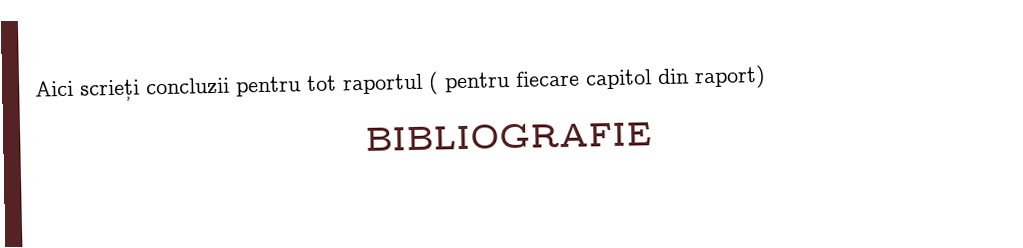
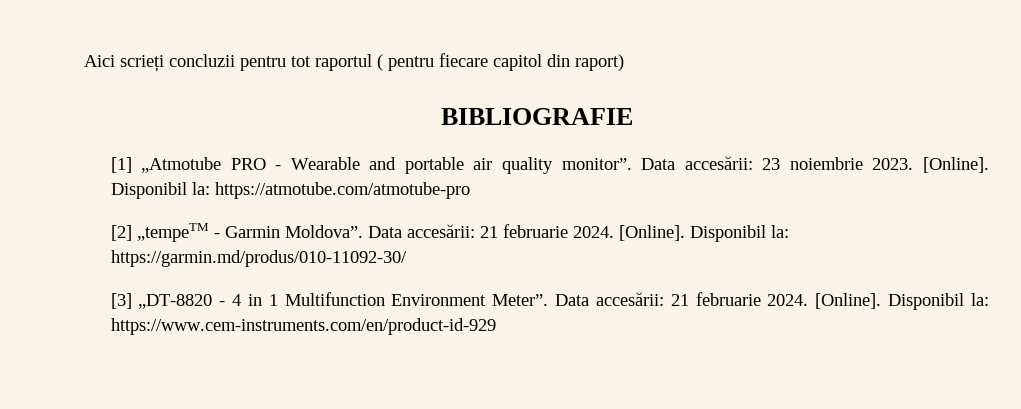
(652, 136) none -> [110,156,990,174] [110,182,470,199] [110,223,789,242] [110,250,407,267] [110,292,990,310] [110,318,496,335] // [1] „Atmotube PRO - Wearable and portable air quality monitor”. Data accesării: 23 noiembrie 2023. [Online]. Disponibil la: https://atmotube.com/atmotube-pro // [2] „tempeTM - Garmin Moldova”. Data accesării: 21 februarie 2024. [Online]. Disponibil la: https://garmin.md/produs/010-11092-30/ // [3] „DT-8820 - 4 in 1 Multifunction Environment Meter”. Data accesării: 21 februarie 2024. [Online]. Disponibil la: https://www.cem-instruments.com/en/product-id-929

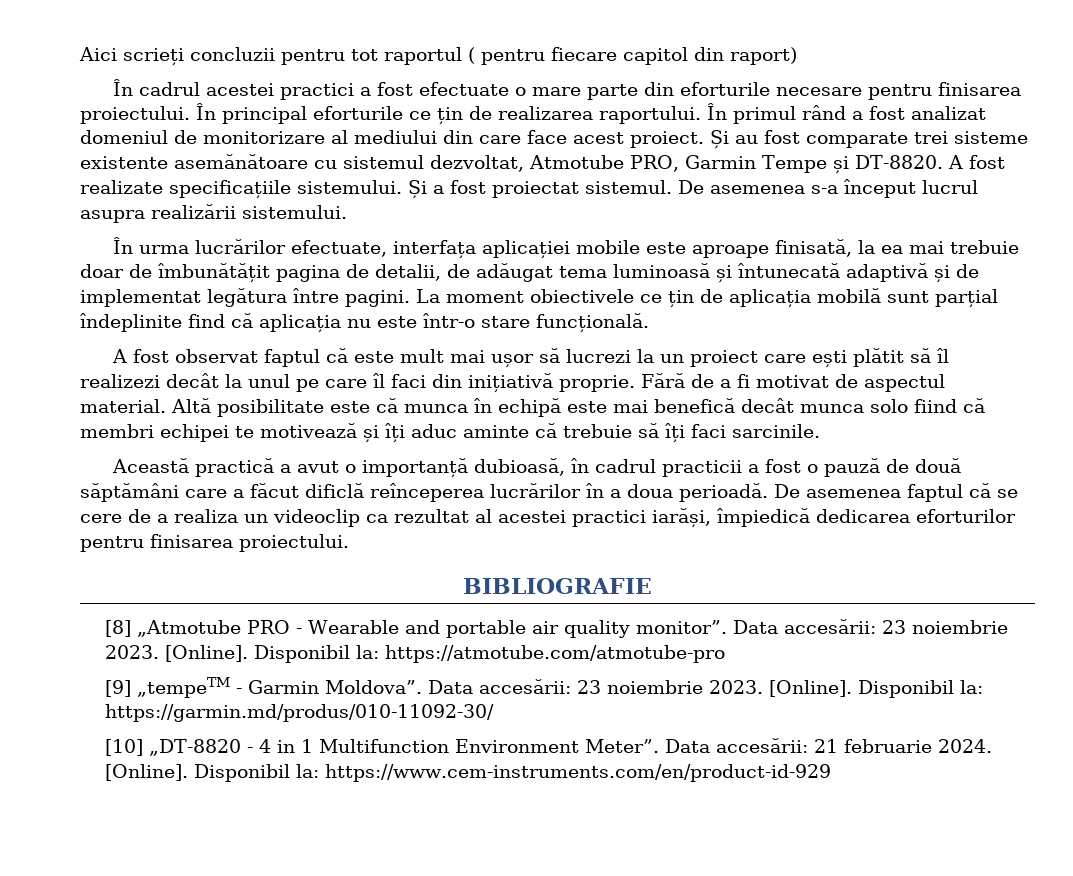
(624, 62) none -> [113,79,1022,100] [80,103,986,125] [80,130,1028,149] [80,154,1005,174] [80,179,978,199] [80,204,347,223] [113,237,1020,259] [80,263,979,283] [80,288,998,308] [80,313,649,333] [112,348,950,368] [80,373,945,393] [80,398,985,417] [80,423,820,443] [112,458,962,478] [80,483,1018,502] [80,508,1016,528] [80,534,349,552] // În cadrul acestei practici a fost efectuate o mare parte din eforturile necesare pentru finisarea proiectului. În principal eforturile ce țin de realizarea raportului. În primul rând a fost analizat domeniul de monitorizare al mediului din care face acest proiect. Și au fost comparate trei sisteme existente asemănătoare cu sistemul dezvoltat, Atmotube PRO, Garmin Tempe și DT-8820. A fost realizate specificațiile sistemului. Și a fost proiectat sistemul. De asemenea s-a început lucrul asupra realizării sistemului. // În urma lucrărilor efectuate, interfața aplicației mobile este aproape finisată, la ea mai trebuie doar de îmbunătățit pagina de detalii, de adăugat tema luminoasă și întunecată adaptivă și de implementat legătura între pagini. La moment obiectivele ce țin de aplicația mobilă sunt parțial îndeplinite find că aplicația nu este într-o stare funcțională. // A fost observat faptul că este mult mai ușor să lucrezi la un proiect care ești plătit să îl realizezi decât la unul pe care îl faci din inițiativă proprie. Fără de a fi motivat de aspectul material. Altă posibilitate este că munca în echipă este mai benefică decât munca solo fiind că membri echipei te motivează și îți aduc aminte că trebuie să îți faci sarcinile. // Această practică a avut o importanță dubioasă, în cadrul practicii a fost o pauză de două săptămâni care a făcut dificlă reînceperea lucrărilor în a doua perioadă. De asemenea faptul că se cere de a realiza un videoclip ca rezultat al acestei practici iarăși, împiedică dedicarea eforturilor pentru finisarea proiectului.
[110,157,132,173] [1] -> [104,620,131,637] [8]
[110,225,132,241] [2] -> [104,680,131,697] [9]
[479,224,614,238] 21 februarie 2024. -> [576,680,763,694] 23 noiembrie 2023.
[110,293,132,309] [3] -> [104,739,143,756] [10]

